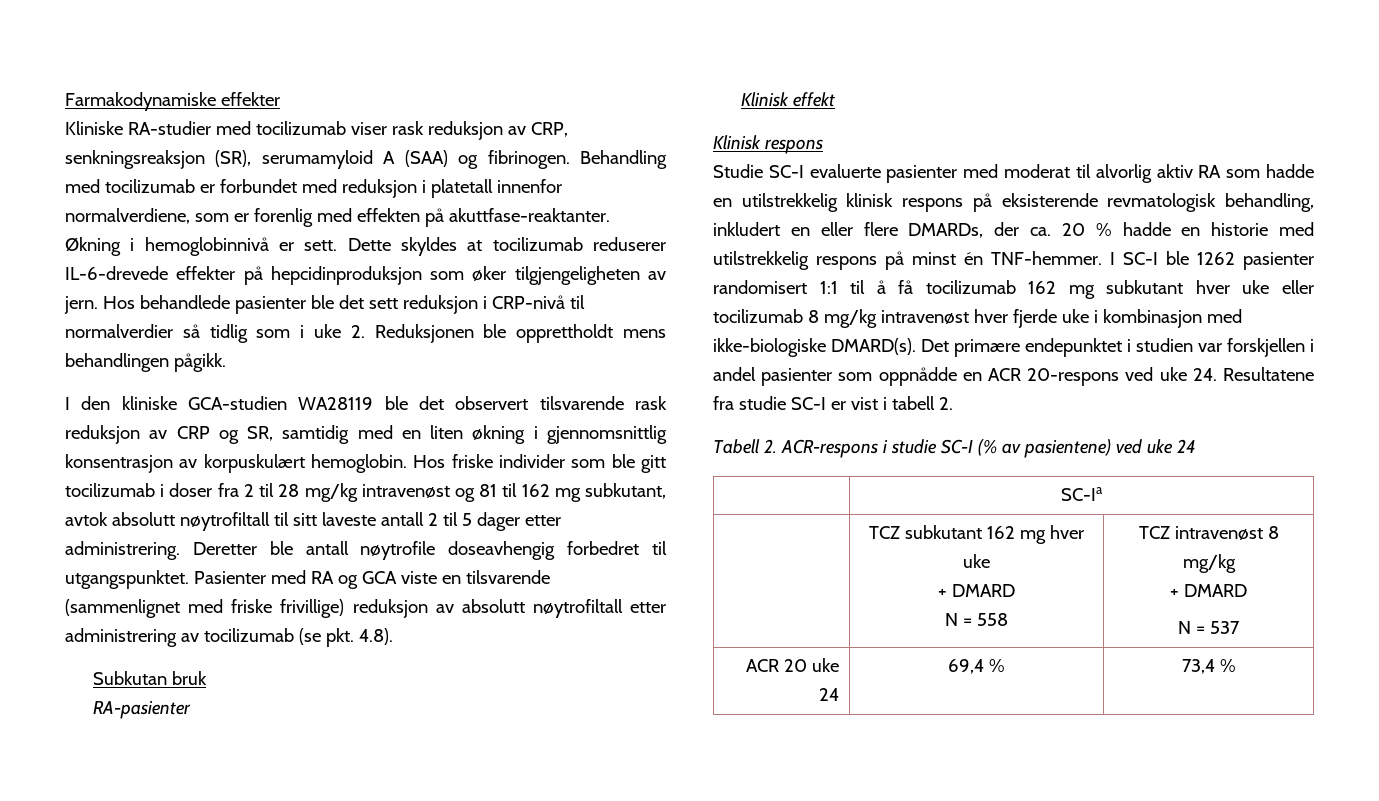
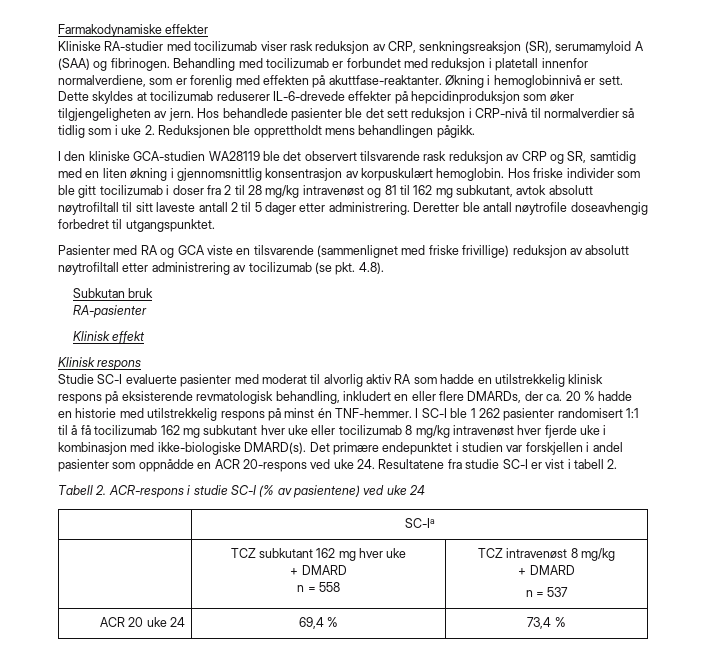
(189, 579) none -> (215, 225) //
[1196,252,1235,265] 1262 -> [470,408,500,418] 1 262
[945,613,959,626] N -> [297,585,305,592] n
[1178,621,1192,634] N -> [525,590,533,597] n

